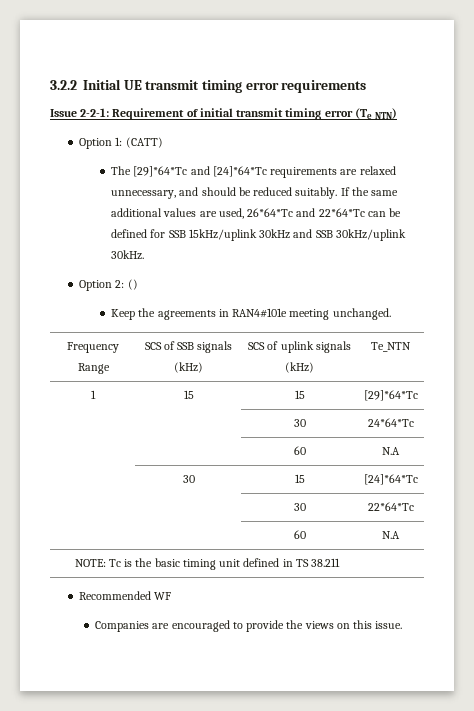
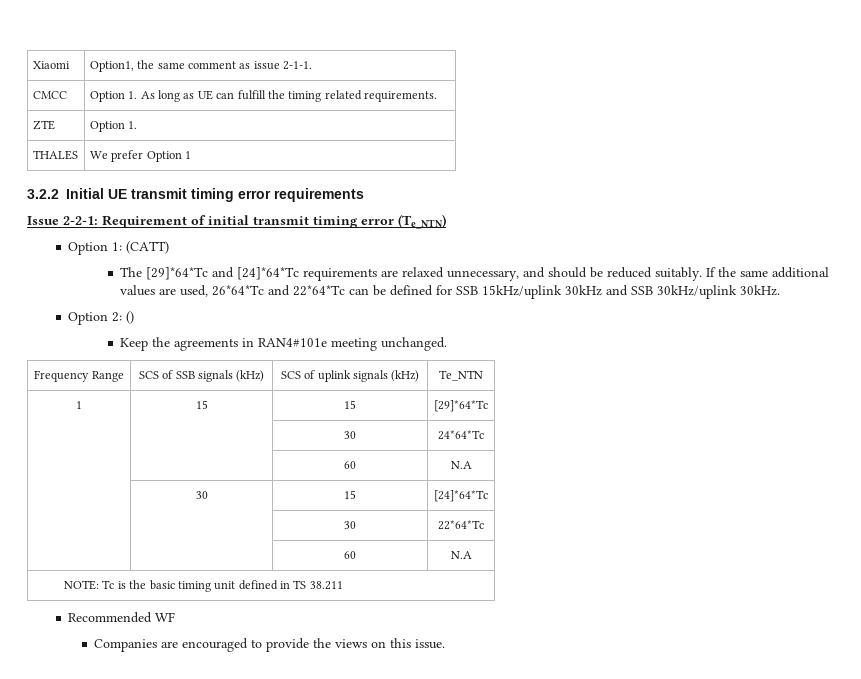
(50, 85) none -> [32,61,70,69] [89,60,313,72] [32,91,67,99] [89,90,438,102] [32,120,55,130] [89,121,138,132] [32,150,78,160] [89,150,192,162] Xiaomi | Option1, the same comment as issue 2-1-1. // CMCC | Option 1. As long as UE can fulfill the timing related requirements. // ZTE | Option 1. // THALES | We prefer Option 1 //

